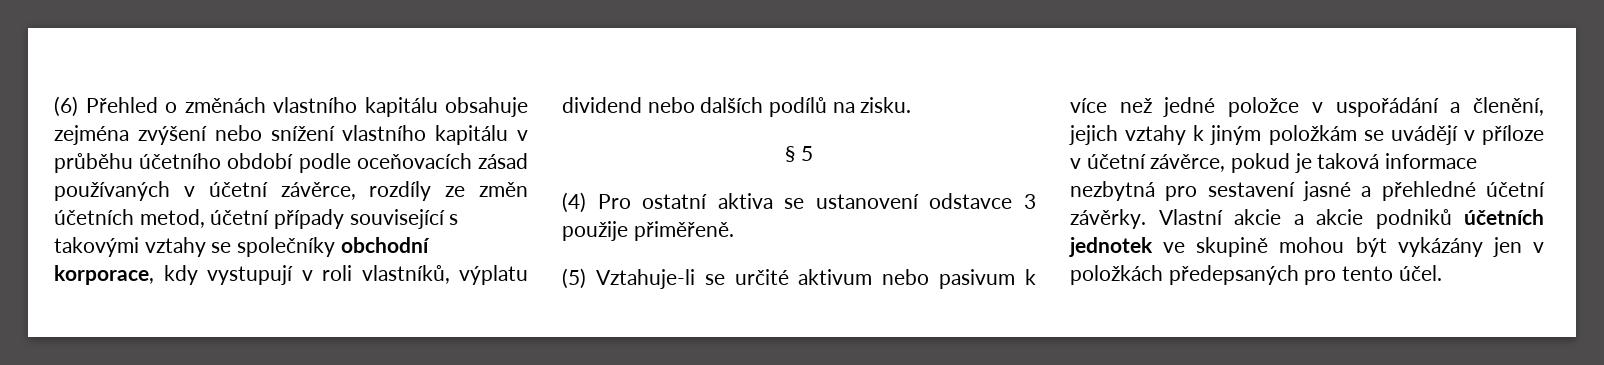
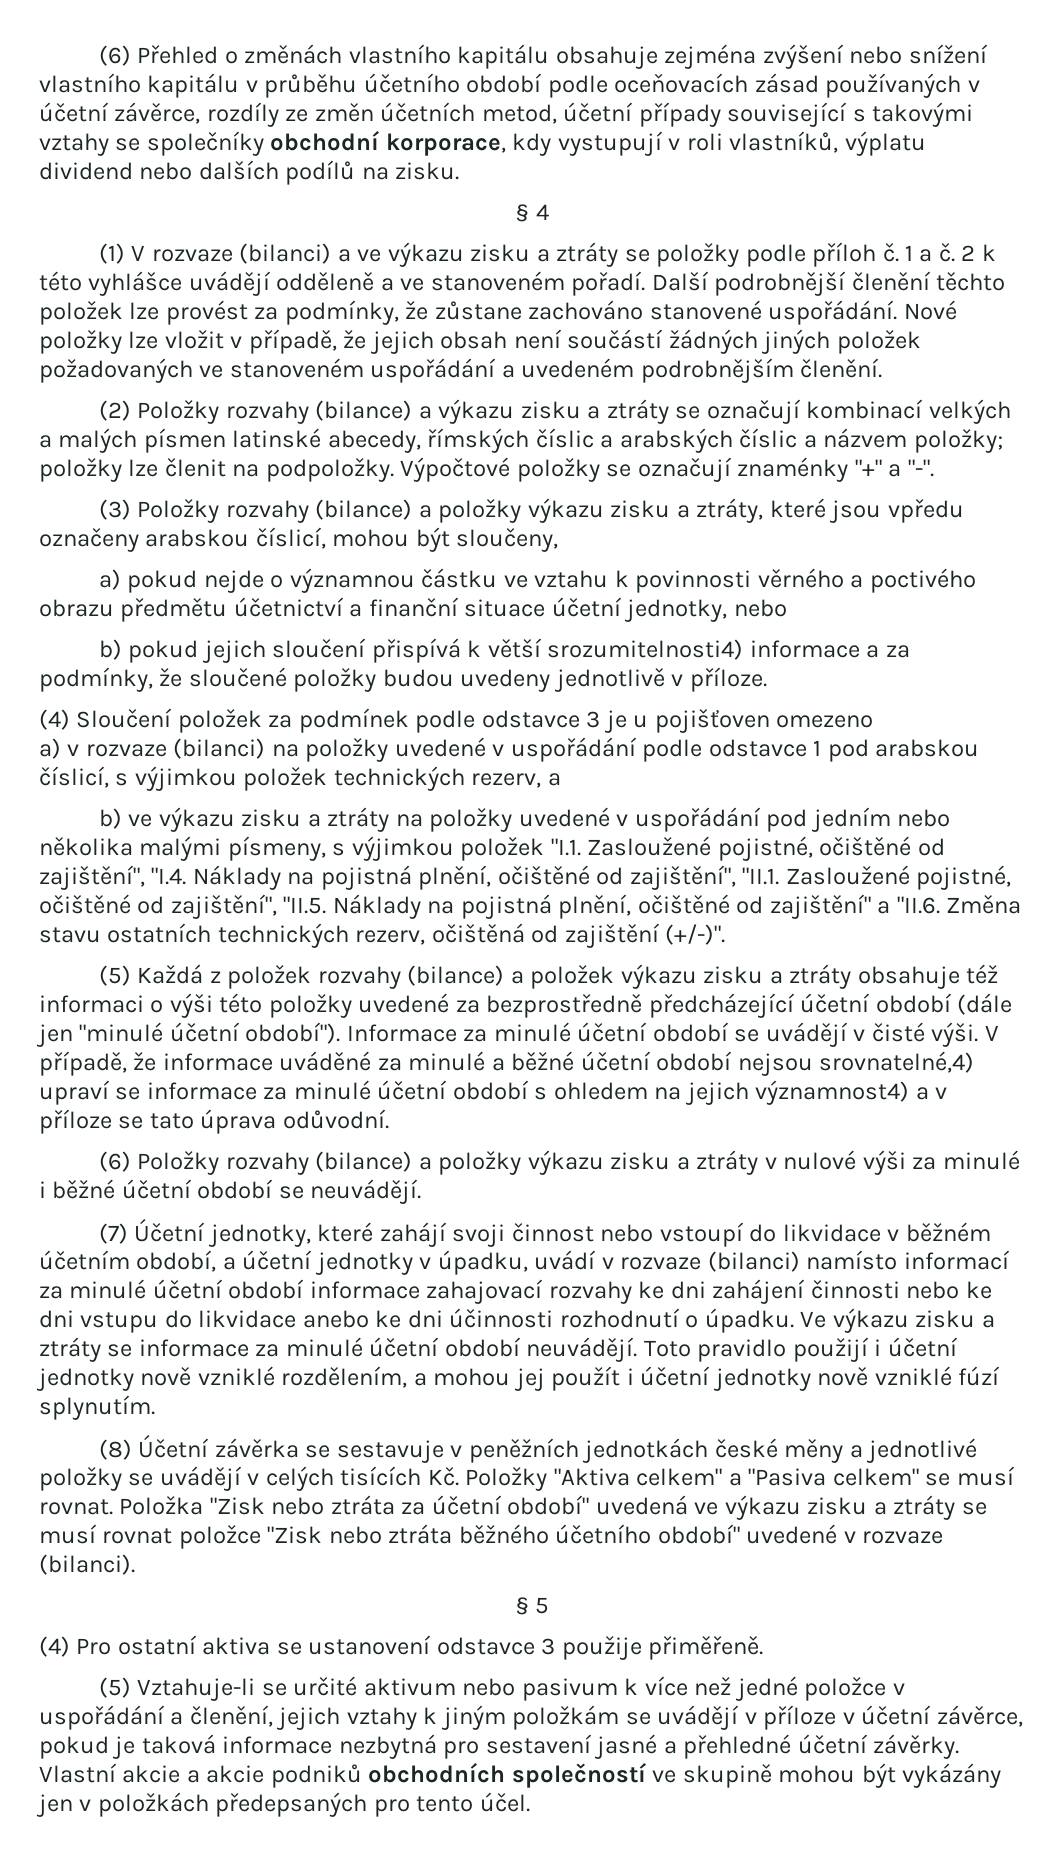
(912, 105) none -> [515,204,549,222] [98,242,996,267] [39,271,1006,296] [39,300,957,325] [39,329,921,354] [39,358,883,383] [98,399,1011,424] [39,428,1003,453] [39,457,934,482] [98,498,964,523] [39,527,559,552] [98,568,976,593] [39,597,787,622] [98,638,910,663] [39,667,767,692] [39,708,874,733] [39,737,980,762] [39,766,561,791] [98,807,951,832] [39,836,945,861] [39,865,1012,890] [39,894,1022,919] [39,923,726,948] [98,964,999,989] [39,993,1013,1018] [36,1022,999,1047] [39,1051,975,1076] [39,1080,948,1105] [39,1109,389,1134] [98,1150,1020,1175] [39,1179,422,1204] [98,1219,991,1247] [39,1250,1010,1275] [39,1279,992,1304] [39,1308,995,1333] [39,1337,958,1362] [36,1366,1001,1391] [39,1395,155,1420] [98,1435,978,1463] [39,1466,1015,1491] [39,1495,987,1520] [39,1524,944,1549] [39,1554,135,1575] // § 4 // (1) V rozvaze (bilanci) a ve výkazu zisku a ztráty se položky podle příloh č. 1 a č. 2 k této vyhlášce uvádějí odděleně a ve stanoveném pořadí. Další podrobnější členění těchto položek lze provést za podmínky, že zůstane zachováno stanovené uspořádání. Nové položky lze vložit v případě, že jejich obsah není součástí žádných jiných položek požadovaných ve stanoveném uspořádání a uvedeném podrobnějším členění. // (2) Položky rozvahy (bilance) a výkazu zisku a ztráty se označují kombinací velkých a malých písmen latinské abecedy, římských číslic a arabských číslic a názvem položky; položky lze členit na podpoložky. Výpočtové položky se označují znaménky "+" a "-". // (3) Položky rozvahy (bilance) a položky výkazu zisku a ztráty, které jsou vpředu označeny arabskou číslicí, mohou být sloučeny, // a) pokud nejde o významnou částku ve vztahu k povinnosti věrného a poctivého obrazu předmětu účetnictví a finanční situace účetní jednotky, nebo // b) pokud jejich sloučení přispívá k větší srozumitelnosti4) informace a za podmínky, že sloučené položky budou uvedeny jednotlivě v příloze. // (4) Sloučení položek za podmínek podle odstavce 3 je u pojišťoven omezeno // a) v rozvaze (bilanci) na položky uvedené v uspořádání podle odstavce 1 pod arabskou číslicí, s výjimkou položek technických rezerv, a // b) ve výkazu zisku a ztráty na položky uvedené v uspořádání pod jedním nebo několika malými písmeny, s výjimkou položek "I.1. Zasloužené pojistné, očištěné od zajištění", "I.4. Náklady na pojistná plnění, očištěné od zajištění", "II.1. Zasloužené pojistné, očištěné od zajištění", "II.5. Náklady na pojistná plnění, očištěné od zajištění" a "II.6. Změna stavu ostatních technických rezerv, očištěná od zajištění (+/-)". // (5) Každá z položek rozvahy (bilance) a položek výkazu zisku a ztráty obsahuje též informaci o výši této položky uvedené za bezprostředně předcházející účetní období (dále jen "minulé účetní období"). Informace za minulé účetní období se uvádějí v čisté výši. V případě, že informace uváděné za minulé a běžné účetní období nejsou srovnatelné,4) upraví se informace za minulé účetní období s ohledem na jejich významnost4) a v příloze se tato úprava odůvodní. // (6) Položky rozvahy (bilance) a položky výkazu zisku a ztráty v nulové výši za minulé i běžné účetní období se neuvádějí. // (7) Účetní jednotky, které zahájí svoji činnost nebo vstoupí do likvidace v běžném účetním období, a účetní jednotky v úpadku, uvádí v rozvaze (bilanci) namísto informací za minulé účetní období informace zahajovací rozvahy ke dni zahájení činnosti nebo ke dni vstupu do likvidace anebo ke dni účinnosti rozhodnutí o úpadku. Ve výkazu zisku a ztráty se informace za minulé účetní období neuvádějí. Toto pravidlo použijí i účetní jednotky nově vzniklé rozdělením, a mohou jej použít i účetní jednotky nově vzniklé fúzí splynutím. // (8) Účetní závěrka se sestavuje v peněžních jednotkách české měny a jednotlivé položky se uvádějí v celých tisících Kč. Položky "Aktiva celkem" a "Pasiva celkem" se musí rovnat. Položka "Zisk nebo ztráta za účetní období" uvedená ve výkazu zisku a ztráty se musí rovnat položce "Zisk nebo ztráta běžného účetního období" uvedené v rozvaze (bilanci).
[1464,209,1544,225] [1069,237,1153,257] účetních jednotek -> [368,1763,647,1788] obchodních společností

